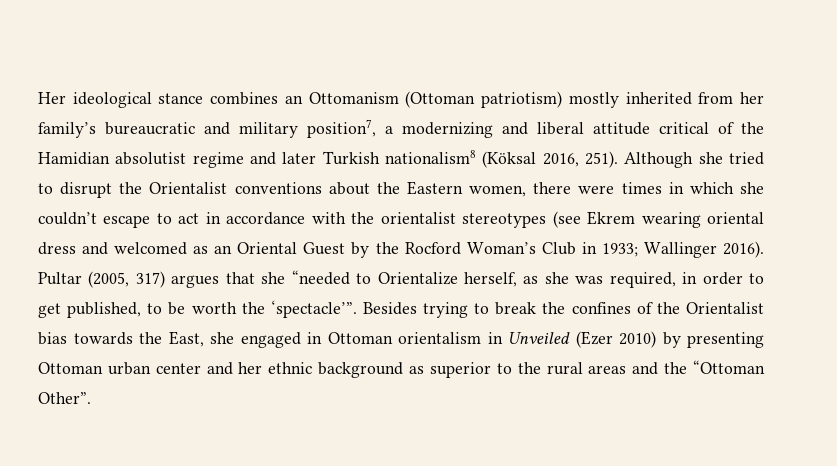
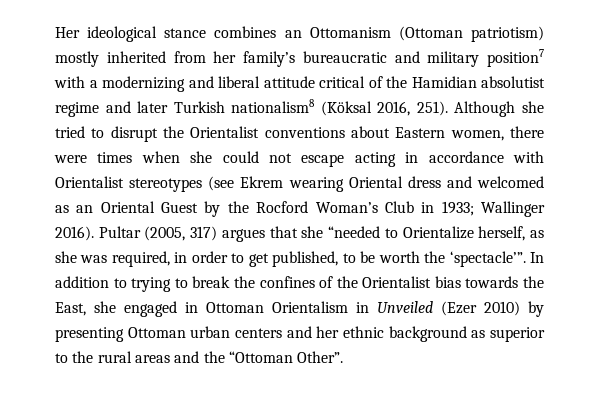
[307,119,376,138] position7, -> [487,49,544,67] [54,76,85,88] position7 with
[376,182,400,194] the -> (390, 132) none
[668,182,764,194] [38,212,200,228] in which she couldn’t escape to act -> [141,151,396,167] when she could not escape acting
[351,212,456,224] the orientalist -> [55,176,124,188] Orientalist
[706,212,764,224] oriental -> [348,176,403,188] Oriental
[362,302,417,315] Besides -> [530,252,544,263] [55,276,127,288] In addition to
[398,332,481,344] orientalism -> [272,301,348,313] Orientalism
[155,363,201,374] center -> [235,328,282,338] centers

